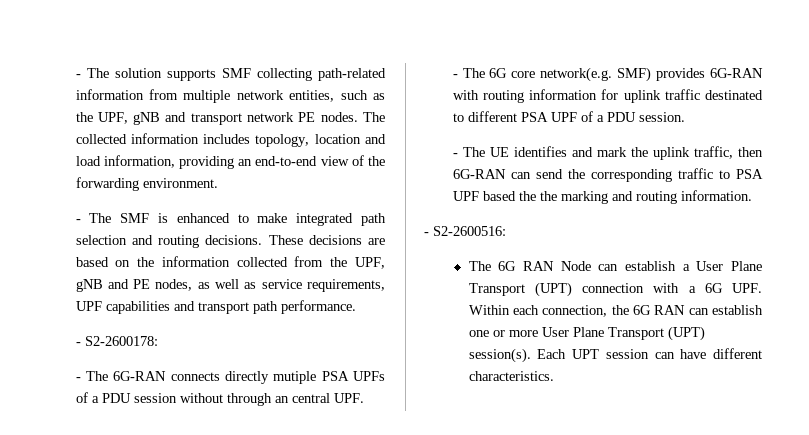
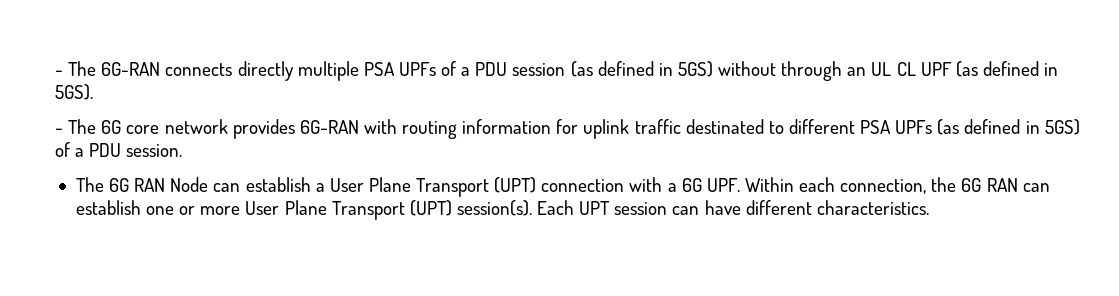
[75,68,386,81] [75,89,385,103] [75,112,385,125] [75,133,386,147] [75,155,386,169] [75,177,218,191] [75,213,386,226] [75,235,385,248] [75,256,385,269] [75,279,385,292] [75,300,356,314] [75,336,158,346] [75,371,108,381] - The solution supports SMF collecting path-related information from multiple network entities, such as the UPF, gNB and transport network PE nodes. The collected information includes topology, location and load information, providing an end-to-end view of the forwarding environment. // - The SMF is enhanced to make integrated path selection and routing decisions. These decisions are based on the information collected from the UPF, gNB and PE nodes, as well as service requirements, UPF capabilities and transport path performance. // - S2-2600178: // - The -> [54,61,97,76] - The
[273,371,317,384] mutiple -> [297,61,359,81] multiple
[179,393,364,406] without through an central UPF. -> [570,61,1059,81] [54,84,93,100] (as defined in 5GS) without through an UL CL UPF (as defined in 5GS).
[540,67,652,82] network(e.g. SMF) -> [164,119,228,134] network
[550,112,577,122] UPF -> [895,119,1080,135] UPFs (as defined in 5GS)
[452,146,763,160] [452,168,763,182] [452,190,752,204] [424,226,506,236] // - The UE identifies and mark the uplink traffic, then 6G-RAN can send the corresponding traffic to PSA UPF based the the marking and routing information. // - S2-2600516: -> (183, 150) none

